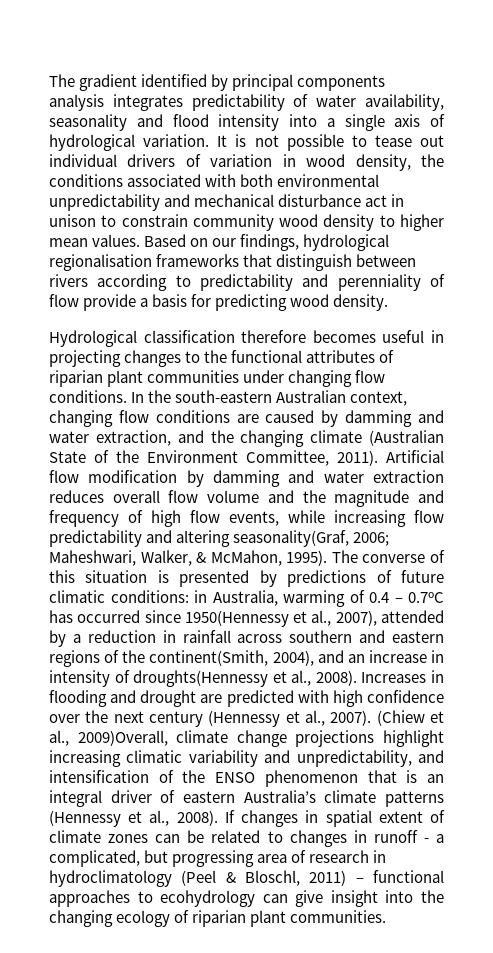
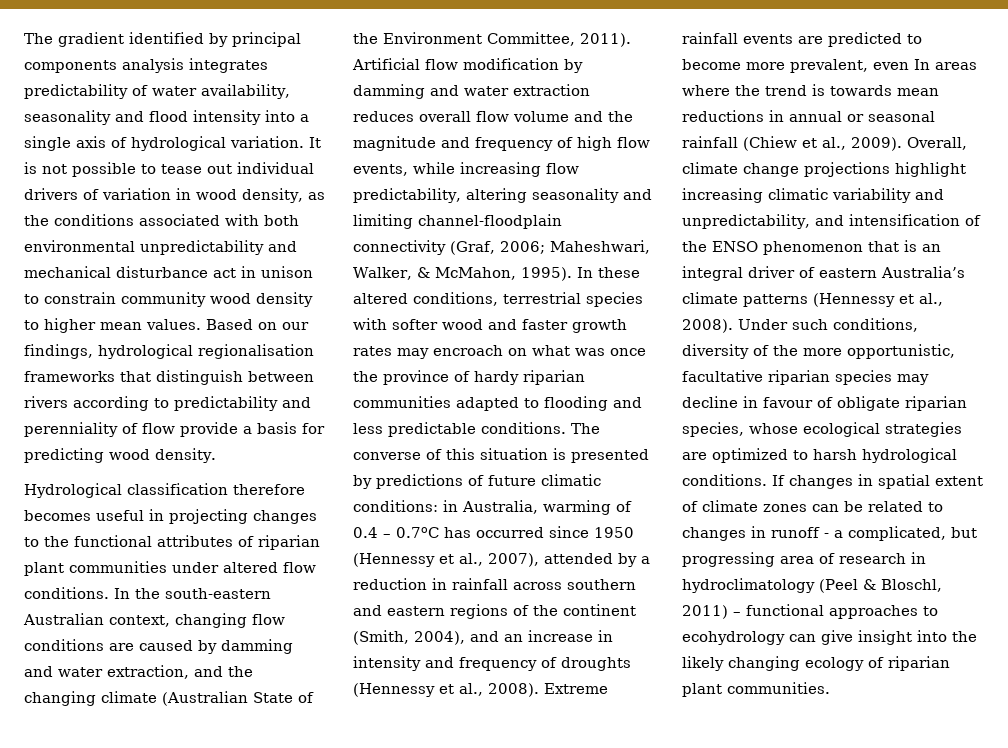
(411, 162) none -> [307,192,325,200] as
[288,370,353,387] changing -> [223,562,278,573] altered
[49,530,350,547] predictability and altering seasonality(Graf, -> [353,188,652,203] [353,214,562,229] [353,240,495,255] predictability, altering seasonality and limiting channel-floodplain connectivity (Graf,
(328, 558) none -> [576,267,640,278] [353,292,643,307] [353,318,627,333] [353,345,646,359] [353,370,585,385] [353,396,642,411] [353,422,566,437] In these altered conditions, terrestrial species with softer wood and faster growth rates may encroach on what was once the province of hardy riparian communities adapted to flooding and less predictable conditions.
[184,610,289,627] 1950(Hennessy -> [594,527,634,538] [353,553,435,567] 1950 (Hennessy
[149,650,269,666] continent(Smith, -> [563,604,636,616] [353,630,409,645] continent (Smith,
[114,670,444,687] [49,690,444,707] [49,710,372,727] of droughts(Hennessy et al., 2008). Increases in flooding and drought are predicted with high confidence over the next century (Hennessy et al., 2007). -> [425,657,631,671] [353,683,608,697] [682,32,922,47] [682,59,977,73] [682,84,939,96] [682,110,935,122] [682,136,738,148] and frequency of droughts (Hennessy et al., 2008). Extreme rainfall events are predicted to become more prevalent, even In areas where the trend is towards mean reductions in annual or seasonal rainfall
[77,730,168,746] 2009)Overall, -> [851,137,967,151] 2009). Overall,
(218, 818) none -> [738,318,918,332] [682,344,955,359] [682,370,929,385] [682,396,967,411] [682,422,962,437] [682,448,957,463] [682,474,767,486] Under such conditions, diversity of the more opportunistic, facultative riparian species may decline in favour of obligate riparian species, whose ecological strategies are optimized to harsh hydrological conditions.
(444, 896) none -> [682,656,724,671] likely

